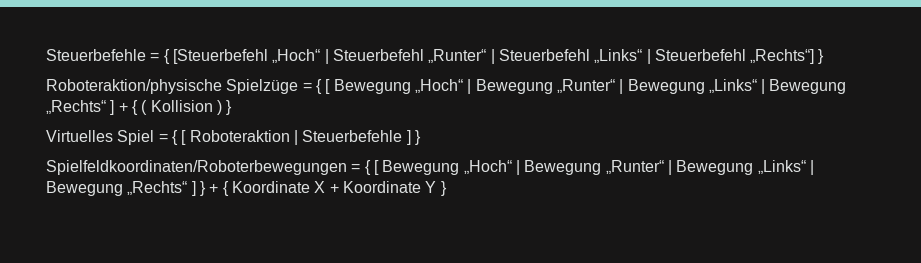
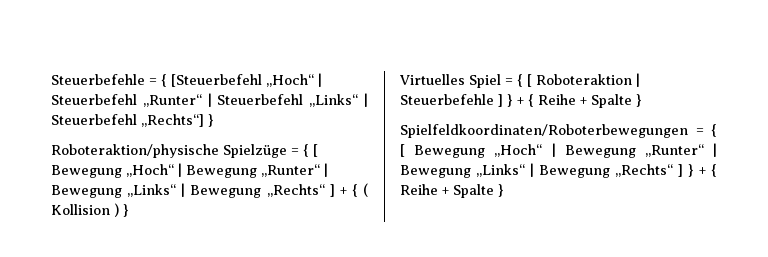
(421, 137) none -> [517,94,642,108] + { Reihe + Spalte }
[231,181,437,193] Koordinate X + Koordinate Y -> [400,184,494,198] Reihe + Spalte

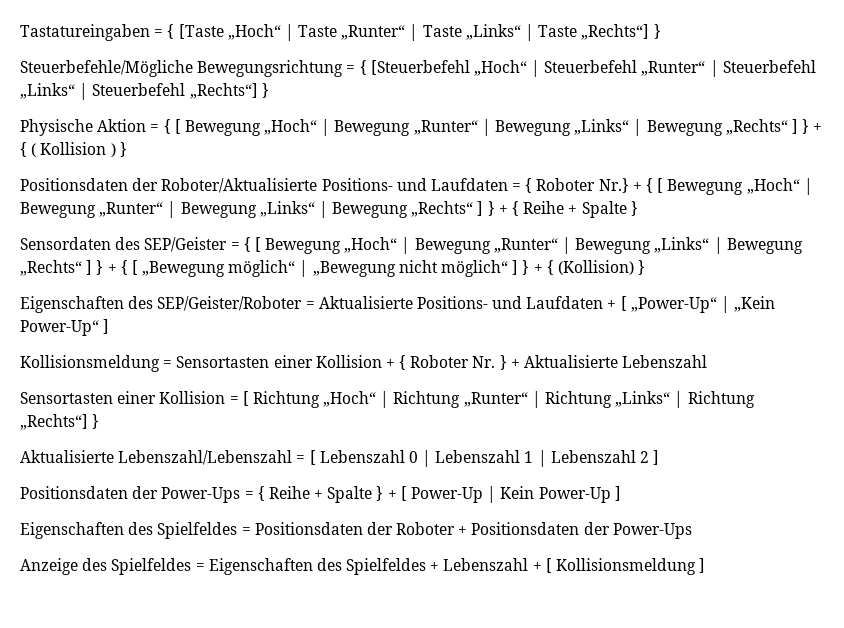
[51,74,145,85] Steuerbefehle -> [20,24,661,41] [20,60,344,77] Tastatureingaben = { [Taste „Hoch“ | Taste „Runter“ | Taste „Links“ | Taste „Rechts“] } // Steuerbefehle/Mögliche Bewegungsrichtung
[51,144,287,158] Roboteraktion/physische Spielzüge -> [20,119,147,136] Physische Aktion
(335, 190) none -> [802,119,810,134] }
[399,73,640,88] [400,94,642,108] [400,124,704,138] Virtuelles Spiel = { [ Roboteraktion | Steuerbefehle ] } + { Reihe + Spalte } // Spielfeldkoordinaten/Roboterbewegungen = -> [20,178,642,193] Positionsdaten der Roboter/Aktualisierte Positions- und Laufdaten = { Roboter Nr.} +
(504, 190) none -> [20,237,803,254] [20,260,646,277] [20,296,776,313] [20,319,110,336] [20,355,708,372] [20,391,755,408] [20,414,100,430] [20,450,660,467] [20,486,621,503] [20,522,692,539] [20,558,706,575] // Sensordaten des SEP/Geister = { [ Bewegung „Hoch“ | Bewegung „Runter“ | Bewegung „Links“ | Bewegung „Rechts“ ] } + { [ „Bewegung möglich“ | „Bewegung nicht möglich“ ] } + { (Kollision) } // Eigenschaften des SEP/Geister/Roboter = Aktualisierte Positions- und Laufdaten + [ „Power-Up“ | „Kein Power-Up“ ] // Kollisionsmeldung = Sensortasten einer Kollision + { Roboter Nr. } + Aktualisierte Lebenszahl // Sensortasten einer Kollision = [ Richtung „Hoch“ | Richtung „Runter“ | Richtung „Links“ | Richtung „Rechts“] } // Aktualisierte Lebenszahl/Lebenszahl = [ Lebenszahl 0 | Lebenszahl 1 | Lebenszahl 2 ] // Positionsdaten der Power-Ups = { Reihe + Spalte } + [ Power-Up | Kein Power-Up ] // Eigenschaften des Spielfeldes = Positionsdaten der Roboter + Positionsdaten der Power-Ups // Anzeige des Spielfeldes = Eigenschaften des Spielfeldes + Lebenszahl + [ Kollisionsmeldung ]

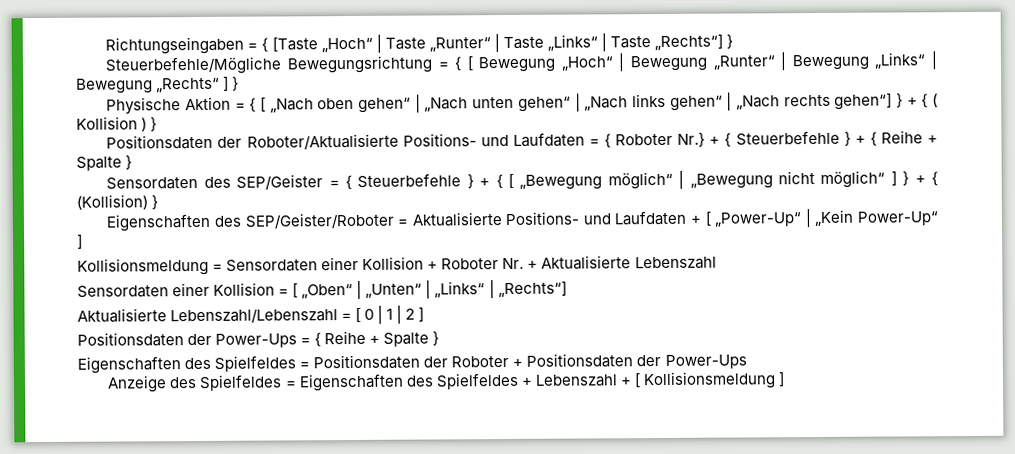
[20,24,150,41] Tastatureingaben -> [105,36,245,55] Richtungseingaben
[370,60,816,77] [20,83,269,100] [20,119,171,136] [Steuerbefehl „Hoch“ | Steuerbefehl „Runter“ | Steuerbefehl „Links“ | Steuerbefehl „Rechts“] } // Physische Aktion = { -> (462, 63) none
(810, 126) none -> [106,92,903,115] // Physische Aktion = { [ „Nach oben gehen“ | „Nach unten gehen“ | „Nach links gehen“ | „Nach rechts gehen“] }
[657,178,813,195] [20,201,484,218] [ Bewegung „Hoch“ | Bewegung „Runter“ | Bewegung „Links“ | Bewegung „Rechts“ ] -> [735,130,840,146] Steuerbefehle
[254,237,803,254] [20,260,93,276] [ Bewegung „Hoch“ | Bewegung „Runter“ | Bewegung „Links“ | Bewegung „Rechts“ ] -> [357,173,462,188] Steuerbefehle
[176,356,270,368] Sensortasten -> [226,259,319,272] Sensordaten
[399,355,407,370] { -> (439, 265) none
[499,355,507,370] } -> (525, 263) none
[20,392,113,404] Sensortasten -> [77,285,169,298] Sensordaten
[252,391,755,408] [20,414,100,430] Richtung „Hoch“ | Richtung „Runter“ | Richtung „Links“ | Richtung „Rechts“] } -> [301,280,567,299] „Oben“ | „Unten“ | „Links“ | „Rechts“]
[319,450,405,463] Lebenszahl -> (362, 314) none
[435,450,636,467] Lebenszahl 1 | Lebenszahl -> [386,305,403,324] 1 |
[387,486,621,503] + [ Power-Up | Kein Power-Up ] -> (440, 338) none

